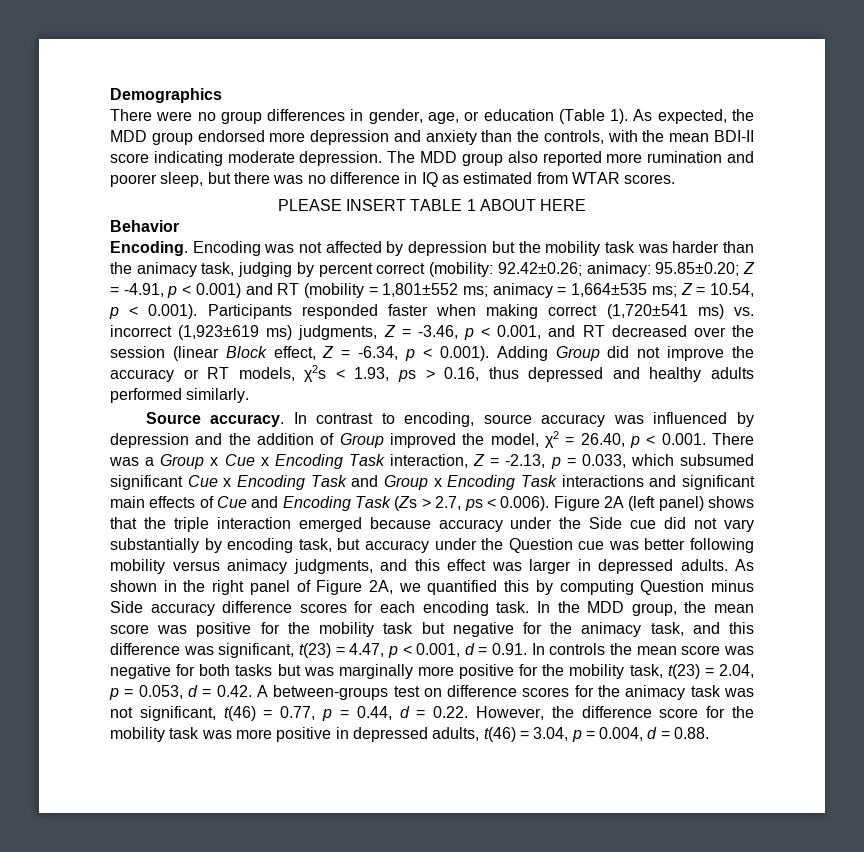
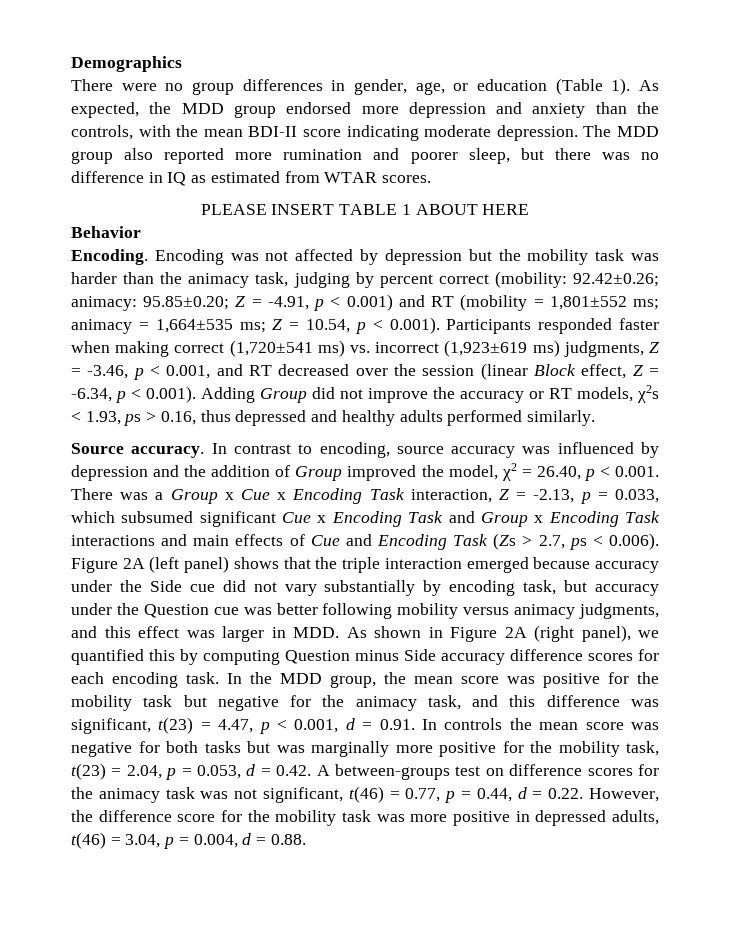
[682,475,755,490] significant -> (188, 540) none
[598,559,728,574] depressed adults. -> [293,627,339,638] MDD.
[183,580,393,595] the right panel of Figure 2A, -> [450,625,631,642] Figure 2A (right panel),

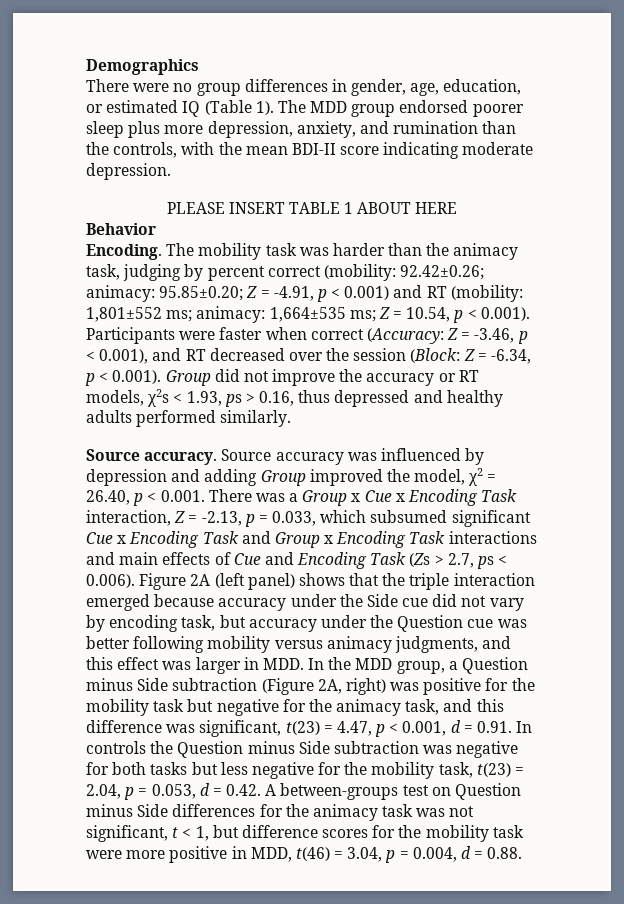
[453,78,659,95] [71,102,586,118] or education (Table 1). As expected, the MDD group endorsed more depression and anxiety -> [443,79,522,95] [86,100,524,117] [86,121,479,138] education, or estimated IQ (Table 1). The MDD group endorsed poorer sleep plus more depression, anxiety, and rumination
[583,125,660,137] [71,148,659,164] [71,171,432,186] The MDD group also reported more rumination and poorer sleep, but there was no difference in IQ as estimated from WTAR scores. -> (171, 171) none
[154,249,521,265] Encoding was not affected by depression but the -> [166,243,195,256] The
[460,294,659,311] [71,319,149,334] (mobility = 1,801±552 ms; animacy = -> [450,285,523,302] [86,306,266,323] (mobility: 1,801±552 ms; animacy:
[538,318,613,334] responded -> [179,331,216,340] were
[115,340,644,357] making correct (1,720±541 ms) vs. incorrect (1,923±619 ms) judgments, -> [310,328,444,344] correct (Accuracy:
[166,365,211,379] 0.001, -> [99,349,149,364] 0.001),
[480,363,627,380] (linear Block effect, -> [410,348,461,363] (Block:
[201,387,255,403] Adding -> (162, 377) none
[211,442,444,458] In contrast to encoding, source -> [221,449,272,461] Source
[184,465,291,477] the addition of -> [204,469,258,486] adding
[324,580,416,596] substantially -> (524, 604) none
[346,625,659,642] [71,649,659,665] [71,672,499,688] As shown in Figure 2A (right panel), we quantified this by computing Question minus Side accuracy difference scores for each encoding task. In the MDD group, the mean score -> [308,657,529,674] [86,678,386,695] In the MDD group, a Question minus Side subtraction (Figure 2A, right)
[539,722,624,730] mean score -> [177,741,419,758] Question minus Side subtraction
[276,741,496,757] was marginally more positive -> [220,762,314,779] less negative
[509,764,633,776] difference scores -> [455,783,522,800] [86,804,256,817] Question minus Side differences
[348,786,659,803] [71,810,405,826] t(46) = 0.77, p = 0.44, d = 0.22. However, the difference score for the mobility task was -> [172,825,524,842] [86,850,122,859] t < 1, but difference scores for the mobility task were
[535,810,659,826] depressed adults, -> [250,847,292,862] MDD,

